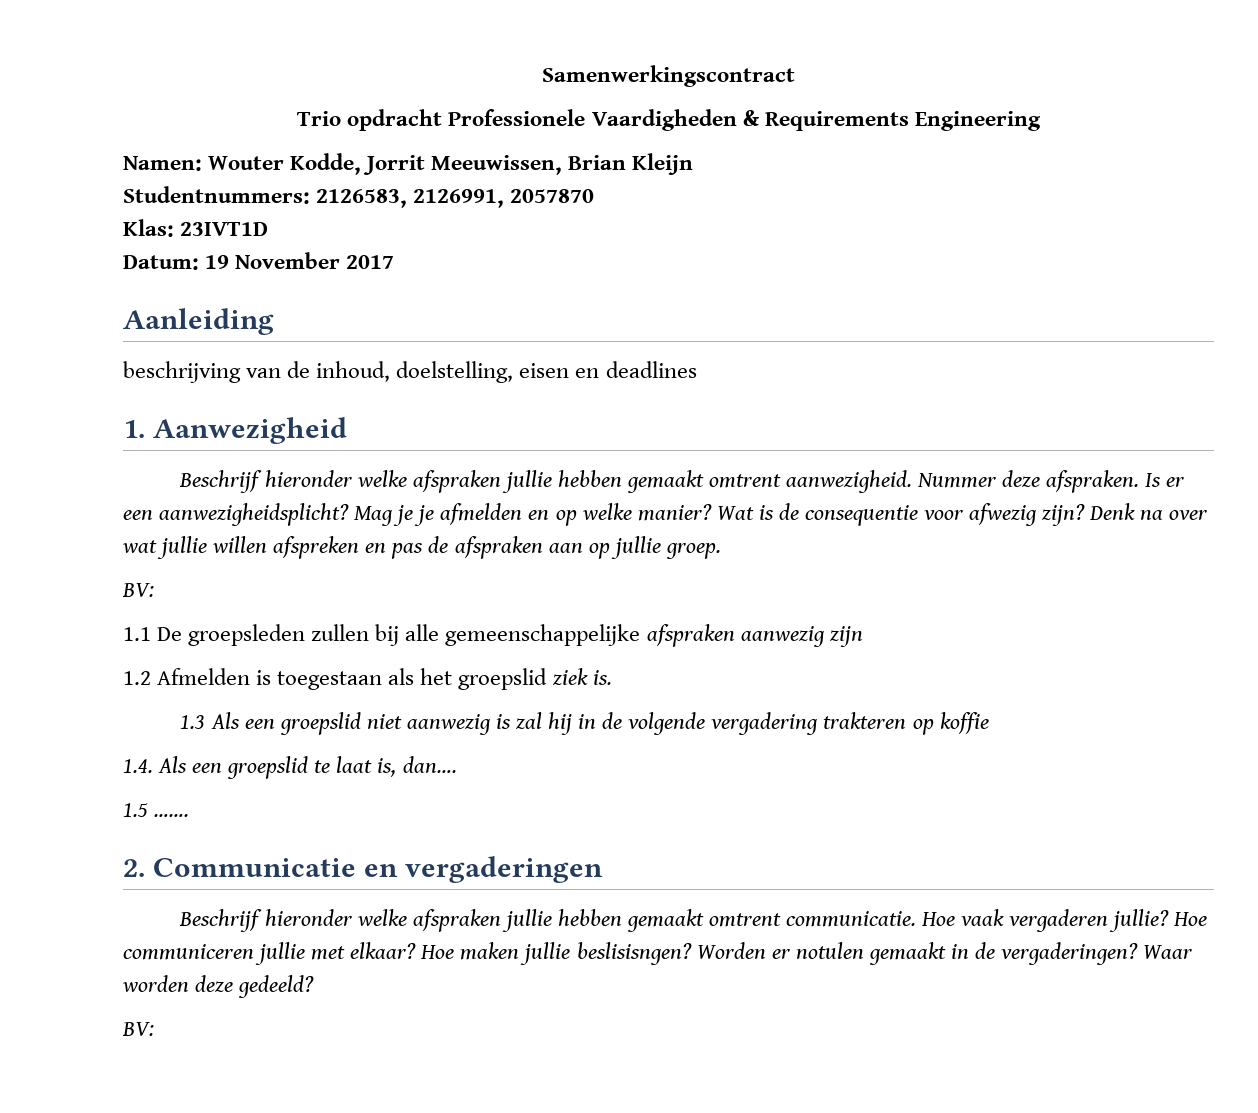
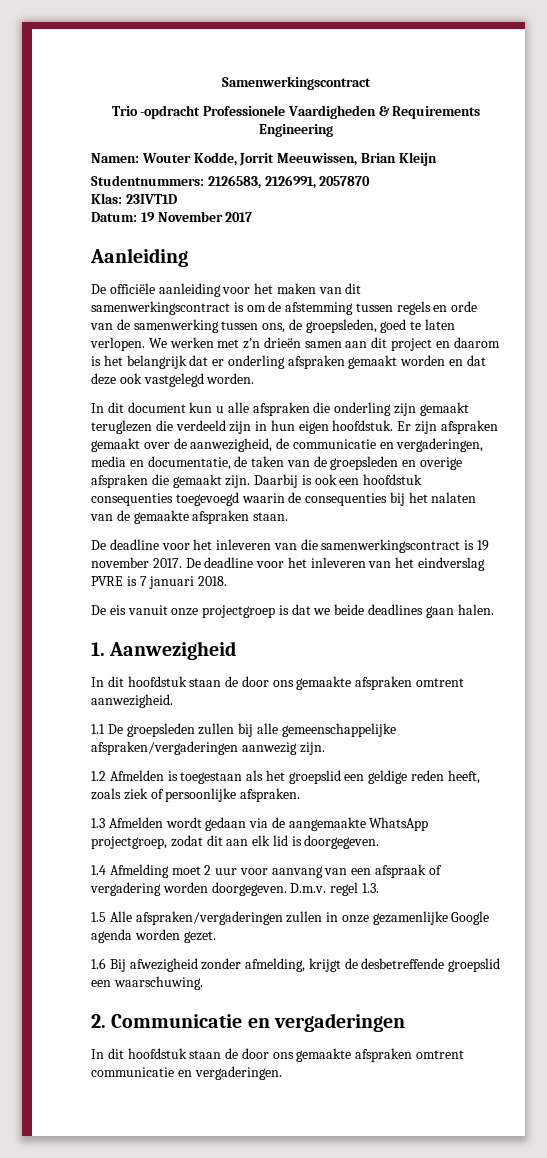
[347,109,443,131] opdracht -> [140,105,201,119] -opdracht
[123,361,600,383] beschrijving van de inhoud, doelstelling, eisen en -> [91,283,362,297] [91,301,478,315] [90,319,456,333] [90,337,500,351] [91,355,486,369] [91,373,255,387] [91,402,469,416] [91,420,498,434] [91,438,484,452] [91,456,463,470] [91,474,423,488] [91,492,477,506] [90,510,289,524] [91,539,490,553] [91,557,486,571] [91,576,228,589] [91,604,365,618] De officiële aanleiding voor het maken van dit samenwerkingscontract is om de afstemming tussen regels en orde van de samenwerking tussen ons, de groepsleden, goed te laten verlopen. We werken met z’n drieën samen aan dit project en daarom is het belangrijk dat er onderling afspraken gemaakt worden en dat deze ook vastgelegd worden. // In dit document kun u alle afspraken die onderling zijn gemaakt teruglezen die verdeeld zijn in hun eigen hoofdstuk. Er zijn afspraken gemaakt over de aanwezigheid, de communicatie en vergaderingen, media en documentatie, de taken van de groepsleden en overige afspraken die gemaakt zijn. Daarbij is ook een hoofdstuk consequenties toegevoegd waarin de consequenties bij het nalaten van de gemaakte afspraken staan. // De deadline voor het inleveren van die samenwerkingscontract is 19 november 2017. De deadline voor het inleveren van het eindverslag PVRE is 7 januari 2018. // De eis vanuit onze projectgroep is dat we beide
(697, 369) none -> [425,604,494,618] gaan halen.
[179,470,1186,493] [123,503,1209,526] [122,536,721,559] [122,583,154,597] Beschrijf hieronder welke afspraken jullie hebben gemaakt omtrent aanwezigheid. Nummer deze afspraken. Is er een aanwezigheidsplicht? Mag je je afmelden en op welke manier? Wat is de consequentie voor afwezig zijn? Denk na over wat jullie willen afspreken en pas de afspraken aan op jullie groep. // BV: -> [91,676,465,690] [91,694,173,708] In dit hoofdstuk staan de door ons gemaakte afspraken omtrent aanwezigheid.
[646,624,863,647] afspraken aanwezig zijn -> [91,741,325,755] afspraken/vergaderingen aanwezig zijn.
[551,668,612,685] [180,712,989,735] [123,756,457,779] [123,803,190,817] [123,856,604,883] [179,909,1208,932] [123,942,1194,965] [122,975,315,998] [122,1022,154,1036] ziek is. // 1.3 Als een groepslid niet aanwezig is zal hij in de volgende vergadering trakteren op koffie // 1.4. Als een groepslid te laat is, dan…. // 1.5 ……. // 2. Communicatie en vergaderingen // Beschrijf hieronder welke afspraken jullie hebben gemaakt omtrent communicatie. Hoe vaak vergaderen jullie? Hoe communiceren jullie met elkaar? Hoe maken jullie beslisisngen? Worden er notulen gemaakt in de vergaderingen? Waar worden deze gedeeld? // BV: -> [344,770,480,784] [91,788,301,802] [91,817,429,831] [91,835,380,849] [91,864,442,878] [90,882,379,896] [91,911,490,925] [91,929,216,943] [91,958,501,972] [91,976,203,990] [91,1013,405,1032] [91,1048,465,1062] [91,1066,282,1080] een geldige reden heeft, zoals ziek of persoonlijke afspraken. // 1.3 Afmelden wordt gedaan via de aangemaakte WhatsApp projectgroep, zodat dit aan elk lid is doorgegeven. // 1.4 Afmelding moet 2 uur voor aanvang van een afspraak of vergadering worden doorgegeven. D.m.v. regel 1.3. // 1.5 Alle afspraken/vergaderingen zullen in onze gezamenlijke Google agenda worden gezet. // 1.6 Bij afwezigheid zonder afmelding, krijgt de desbetreffende groepslid een waarschuwing. // 2. Communicatie en vergaderingen // In dit hoofdstuk staan de door ons gemaakte afspraken omtrent communicatie en vergaderingen.

